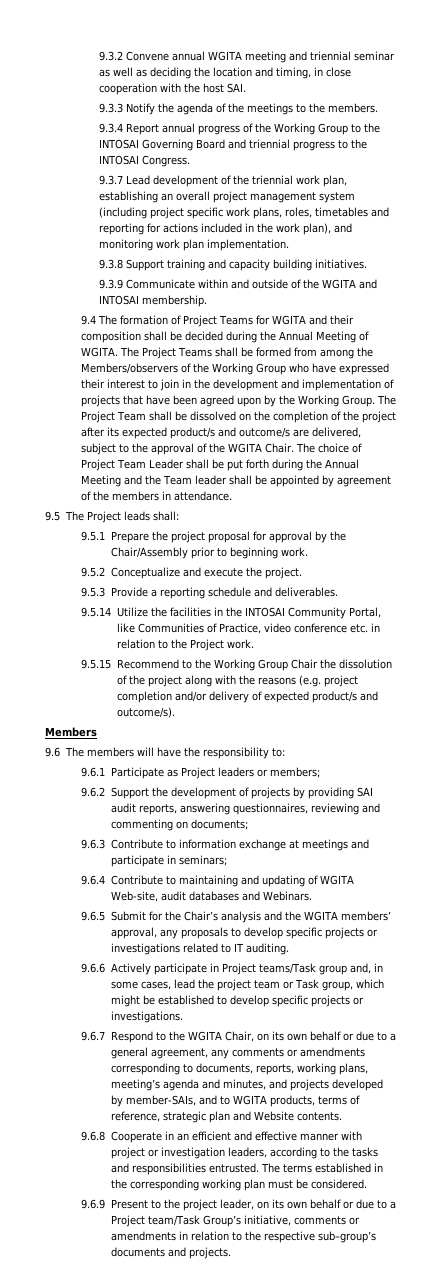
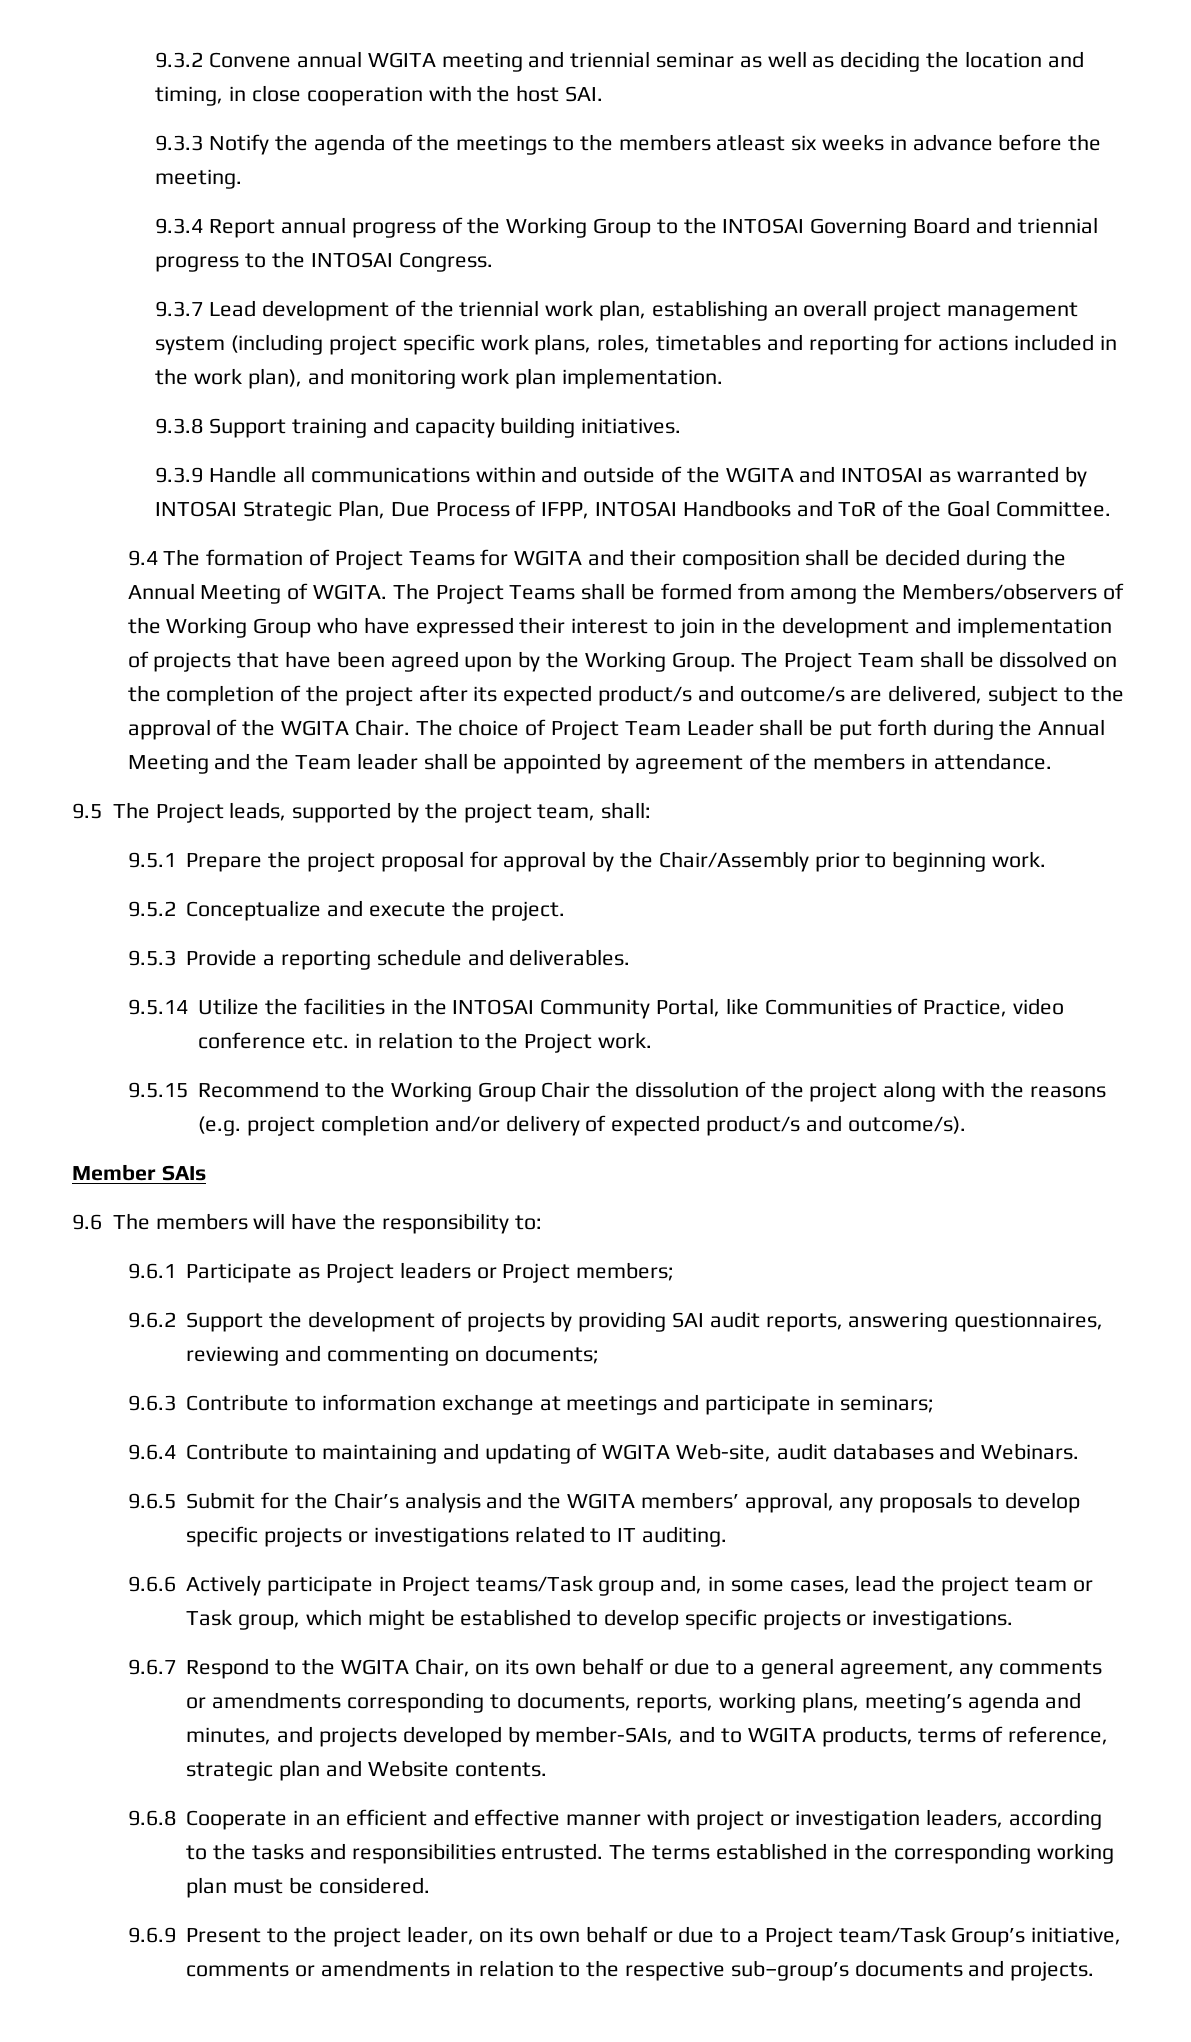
[328,103,379,113] members. -> [618,134,1102,151] [155,169,243,189] members atleast six weeks in advance before the meeting.
[126,279,196,289] Communicate -> [209,466,470,483] Handle all communications
[142,295,208,307] membership. -> [928,466,1087,487] [155,500,1111,521] as warranted by INTOSAI Strategic Plan, Due Process of IFPP, INTOSAI Handbooks and ToR of the Goal Committee.
[123,511,150,521] leads -> [229,802,596,823] leads, supported by the project team,
[45,727,97,737] Members -> [72,1164,206,1181] Member SAIs
(268, 773) none -> [502,1263,571,1283] Project

